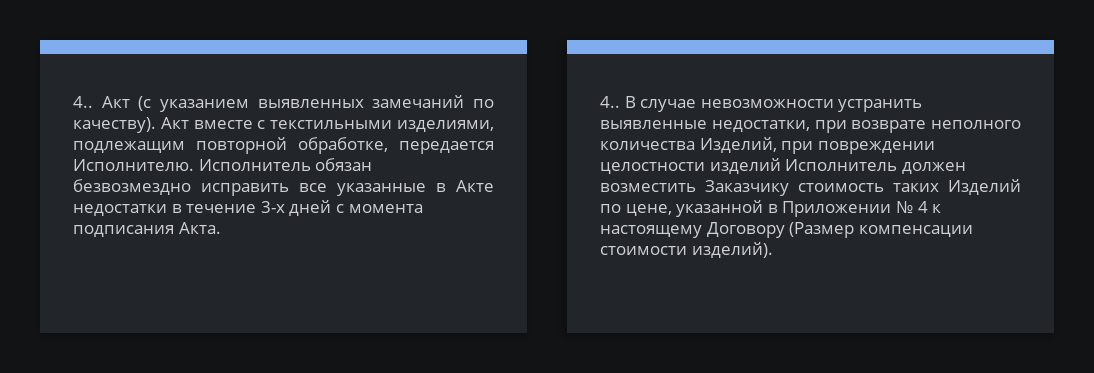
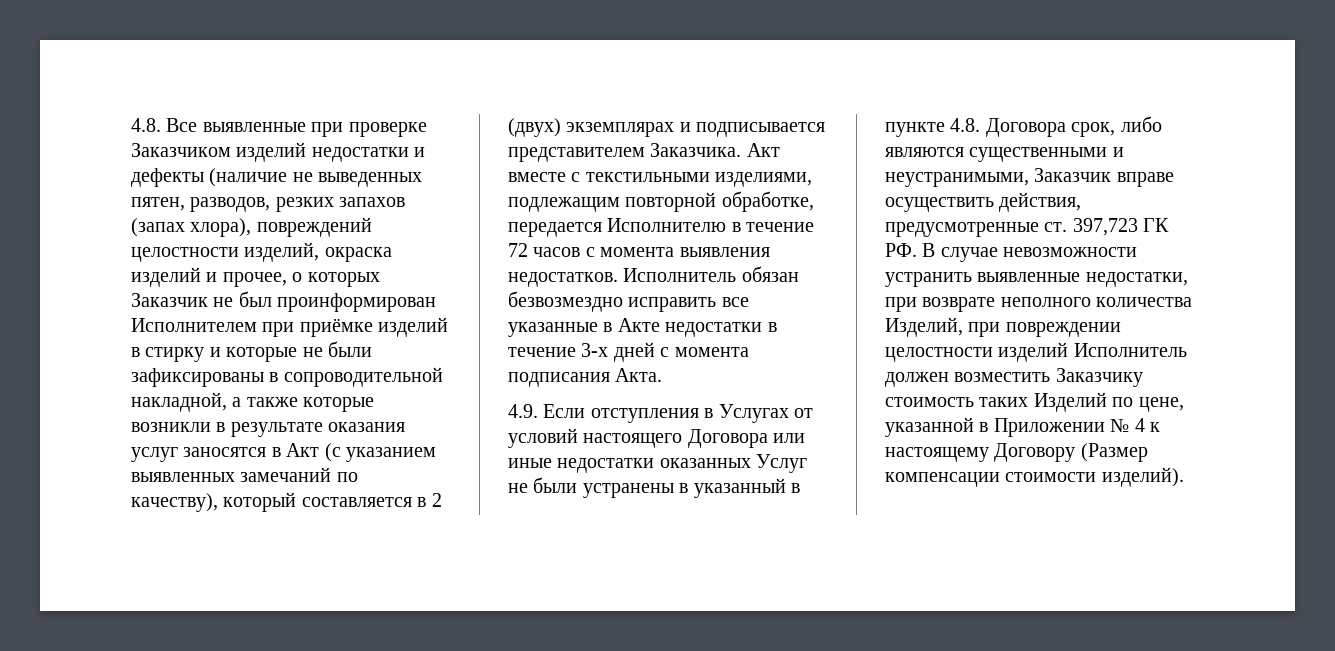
[73,96,93,108] 4.. -> [131,118,427,137] [131,142,426,162] [131,168,423,187] [131,197,406,212] [131,217,372,237] [131,242,392,262] [131,267,380,287] [131,291,437,312] [131,317,449,337] [131,341,372,362] [131,367,443,387] [131,392,375,412] [131,422,406,437] [131,447,281,462] 4.8. Все выявленные при проверке Заказчиком изделий недостатки и дефекты (наличие не выведенных пятен, разводов, резких запахов (запах хлора), повреждений целостности изделий, окраска изделий и прочее, о которых Заказчик не был проинформирован Исполнителем при приёмке изделий в стирку и которые не были зафиксированы в сопроводительной накладной, а также которые возникли в результате оказания услуг заносятся в
[73,117,156,133] качеству). -> [131,492,442,512] [508,118,826,137] [508,143,742,162] качеству), который составляется в 2 (двух) экземплярах и подписывается представителем Заказчика.
[73,159,194,171] Исполнителю. -> [607,218,815,232] [508,243,770,257] [508,272,618,287] Исполнителю в течение 72 часов с момента выявления недостатков.
[600,96,620,108] 4.. -> [508,404,813,423] [508,428,806,448] [508,454,808,473] [508,477,800,498] [885,116,1162,137] [885,147,1124,162] [885,168,1174,187] [885,192,1082,212] [885,218,1170,237] [885,243,917,257] 4.9. Если отступления в Услугах от условий настоящего Договора или иные недостатки оказанных Услуг не были устранены в указанный в пункте 4.8. Договора срок, либо являются существенными и неустранимыми, Заказчик вправе осуществить действия, предусмотренные ст. 397,723 ГК РФ.

